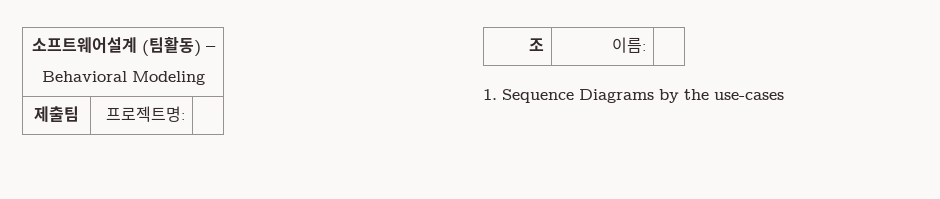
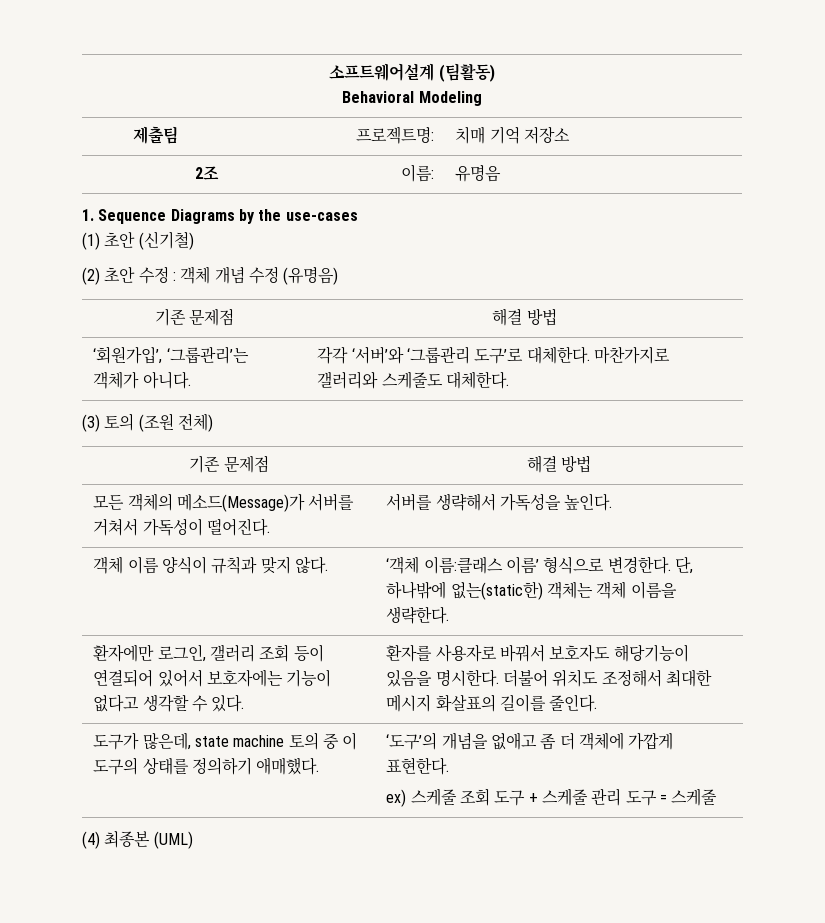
[205,46,216,51] – -> (495, 72) none
[528,38,544,51] // 조 -> [455,126,571,144] [194,166,219,180] 치매 기억 저장소 // 2조
(646, 45) none -> [455,165,502,182] 유명음
(784, 96) none -> [82,231,194,250] [82,266,339,285] [154,308,235,326] [492,308,557,326] [93,346,249,364] [93,371,191,389] [317,346,671,364] [317,371,510,389] [82,413,213,432] [189,455,269,473] [526,455,592,473] [93,493,355,512] [93,518,271,536] [386,493,613,511] [93,556,329,574] [386,556,694,574] [386,581,677,600] [386,606,450,624] [93,644,324,662] [93,669,332,687] [93,694,245,712] [386,644,689,662] [386,669,713,687] [386,694,598,712] [93,732,358,750] [93,757,320,775] [386,732,674,750] [386,757,450,775] [386,788,718,807] [82,831,193,849] // (1) 초안 (신기철) // (2) 초안 수정 : 객체 개념 수정 (유명음) // 기존 문제점 | 해결 방법 // ‘회원가입’, ‘그룹관리’는 객체가 아니다. | 각각 ‘서버’와 ‘그룹관리 도구’로 대체한다. 마찬가지로 갤러리와 스케줄도 대체한다. // (3) 토의 (조원 전체) // 기존 문제점 | 해결 방법 // 모든 객체의 메소드(Message)가 서버를 거쳐서 가독성이 떨어진다. | 서버를 생략해서 가독성을 높인다. // 객체 이름 양식이 규칙과 맞지 않다. | ‘객체 이름:클래스 이름’ 형식으로 변경한다. 단, 하나밖에 없는(static한) 객체는 객체 이름을 생략한다. // 환자에만 로그인, 갤러리 조회 등이 연결되어 있어서 보호자에는 기능이 없다고 생각할 수 있다. | 환자를 사용자로 바꿔서 보호자도 해당기능이 있음을 명시한다. 더불어 위치도 조정해서 최대한 메시지 화살표의 길이를 줄인다. // 도구가 많은데, state machine 토의 중 이 도구의 상태를 정의하기 애매했다. | ‘도구’의 개념을 없애고 좀 더 객체에 가깝게 표현한다. // ex) 스케줄 조회 도구 + 스케줄 관리 도구 = 스케줄 // (4) 최종본 (UML)

